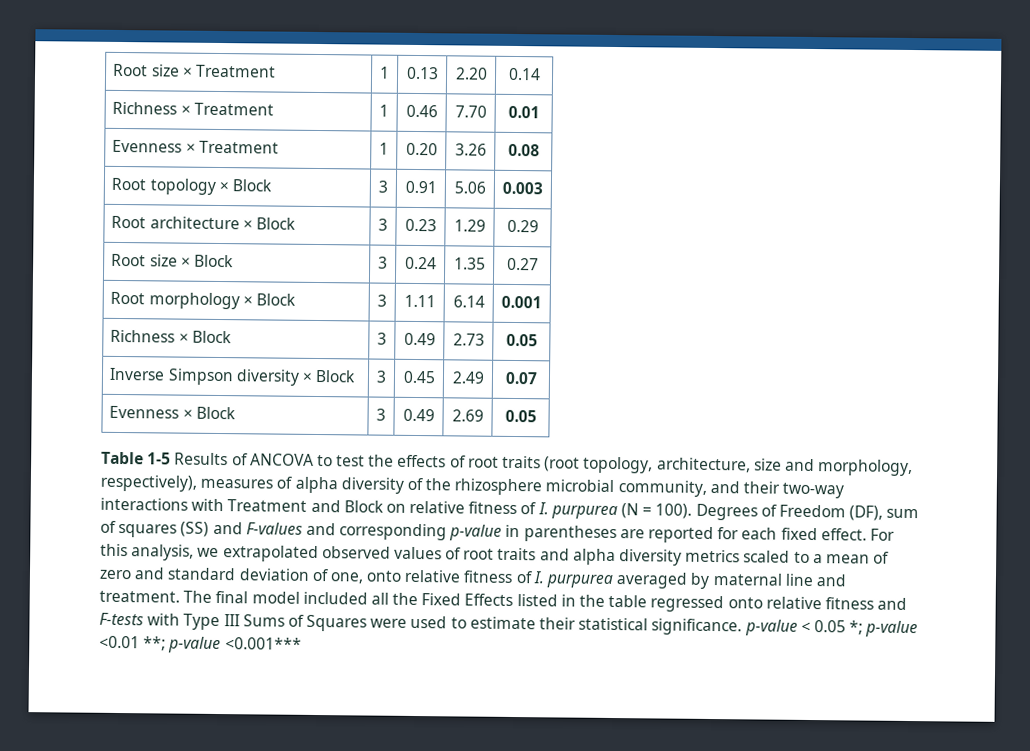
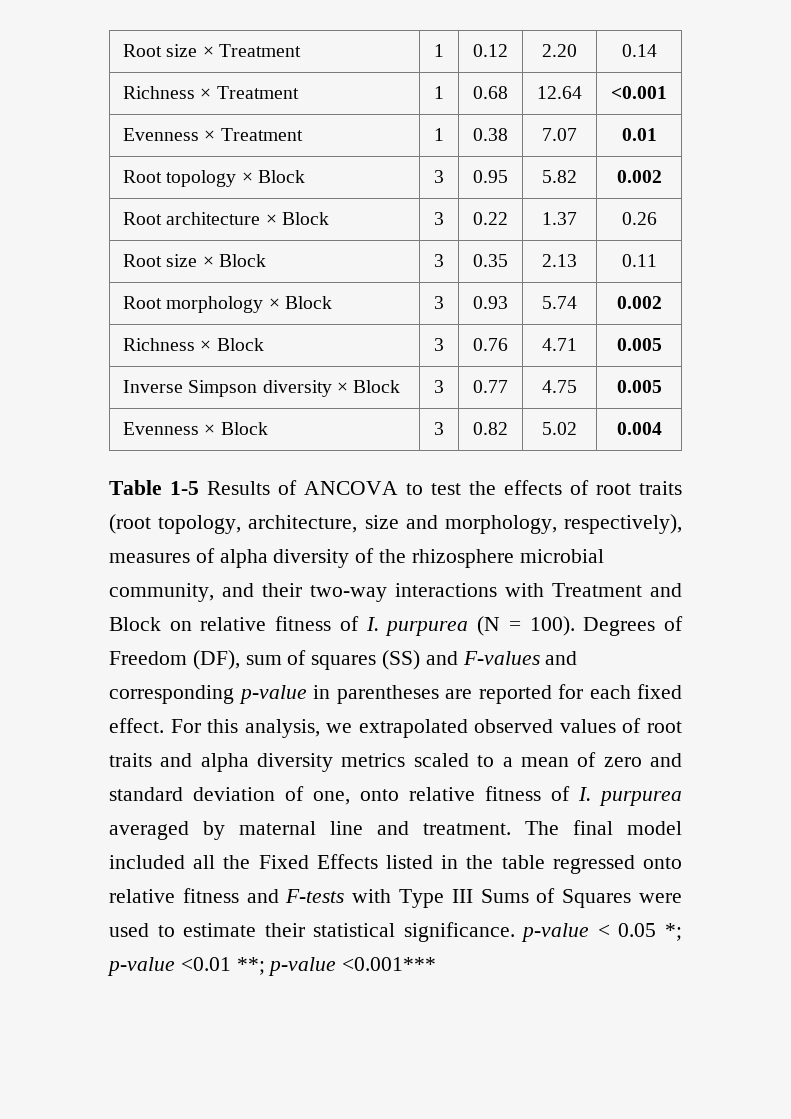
[405,66,439,80] 0.13 -> [473,44,508,57] 0.12
[405,104,438,118] [454,105,487,118] [507,105,540,119] 0.46 | 7.70 | 0.01 -> [473,86,508,99] [537,86,582,99] [611,86,667,99] 0.68 | 12.64 | <0.001
[405,142,438,156] [454,143,487,156] [507,143,540,157] 0.20 | 3.26 | 0.08 -> [473,128,508,141] [542,128,577,141] [621,128,657,141] 0.38 | 7.07 | 0.01
[404,180,437,194] [453,181,486,194] [502,181,543,195] 0.91 | 5.06 | 0.003 -> [473,170,508,183] [542,170,577,183] [616,170,662,183] 0.95 | 5.82 | 0.002
[404,218,437,232] [453,219,486,232] [506,219,539,233] 0.23 | 1.29 | 0.29 -> [473,212,508,225] [542,212,577,225] [621,212,657,225] 0.22 | 1.37 | 0.26
[404,256,437,270] [453,257,486,270] [506,257,539,271] 0.24 | 1.35 | 0.27 -> [473,254,508,267] [542,254,577,267] [621,254,657,267] 0.35 | 2.13 | 0.11
[403,294,436,308] [452,295,485,308] [501,295,542,309] 1.11 | 6.14 | 0.001 -> [473,296,508,309] [542,296,577,309] [616,296,662,309] 0.93 | 5.74 | 0.002
[403,332,436,346] [452,333,485,346] [505,333,538,347] 0.49 | 2.73 | 0.05 -> [473,338,508,351] [542,338,577,351] [616,338,662,351] 0.76 | 4.71 | 0.005
[402,370,436,384] [451,371,485,384] [504,371,538,385] 0.45 | 2.49 | 0.07 -> [473,380,508,393] [542,380,577,393] [616,380,662,393] 0.77 | 4.75 | 0.005
[402,408,435,422] [451,409,484,422] [504,409,537,423] 0.49 | 2.69 | 0.05 -> [473,422,508,435] [542,422,577,435] [616,422,662,435] 0.82 | 5.02 | 0.004

